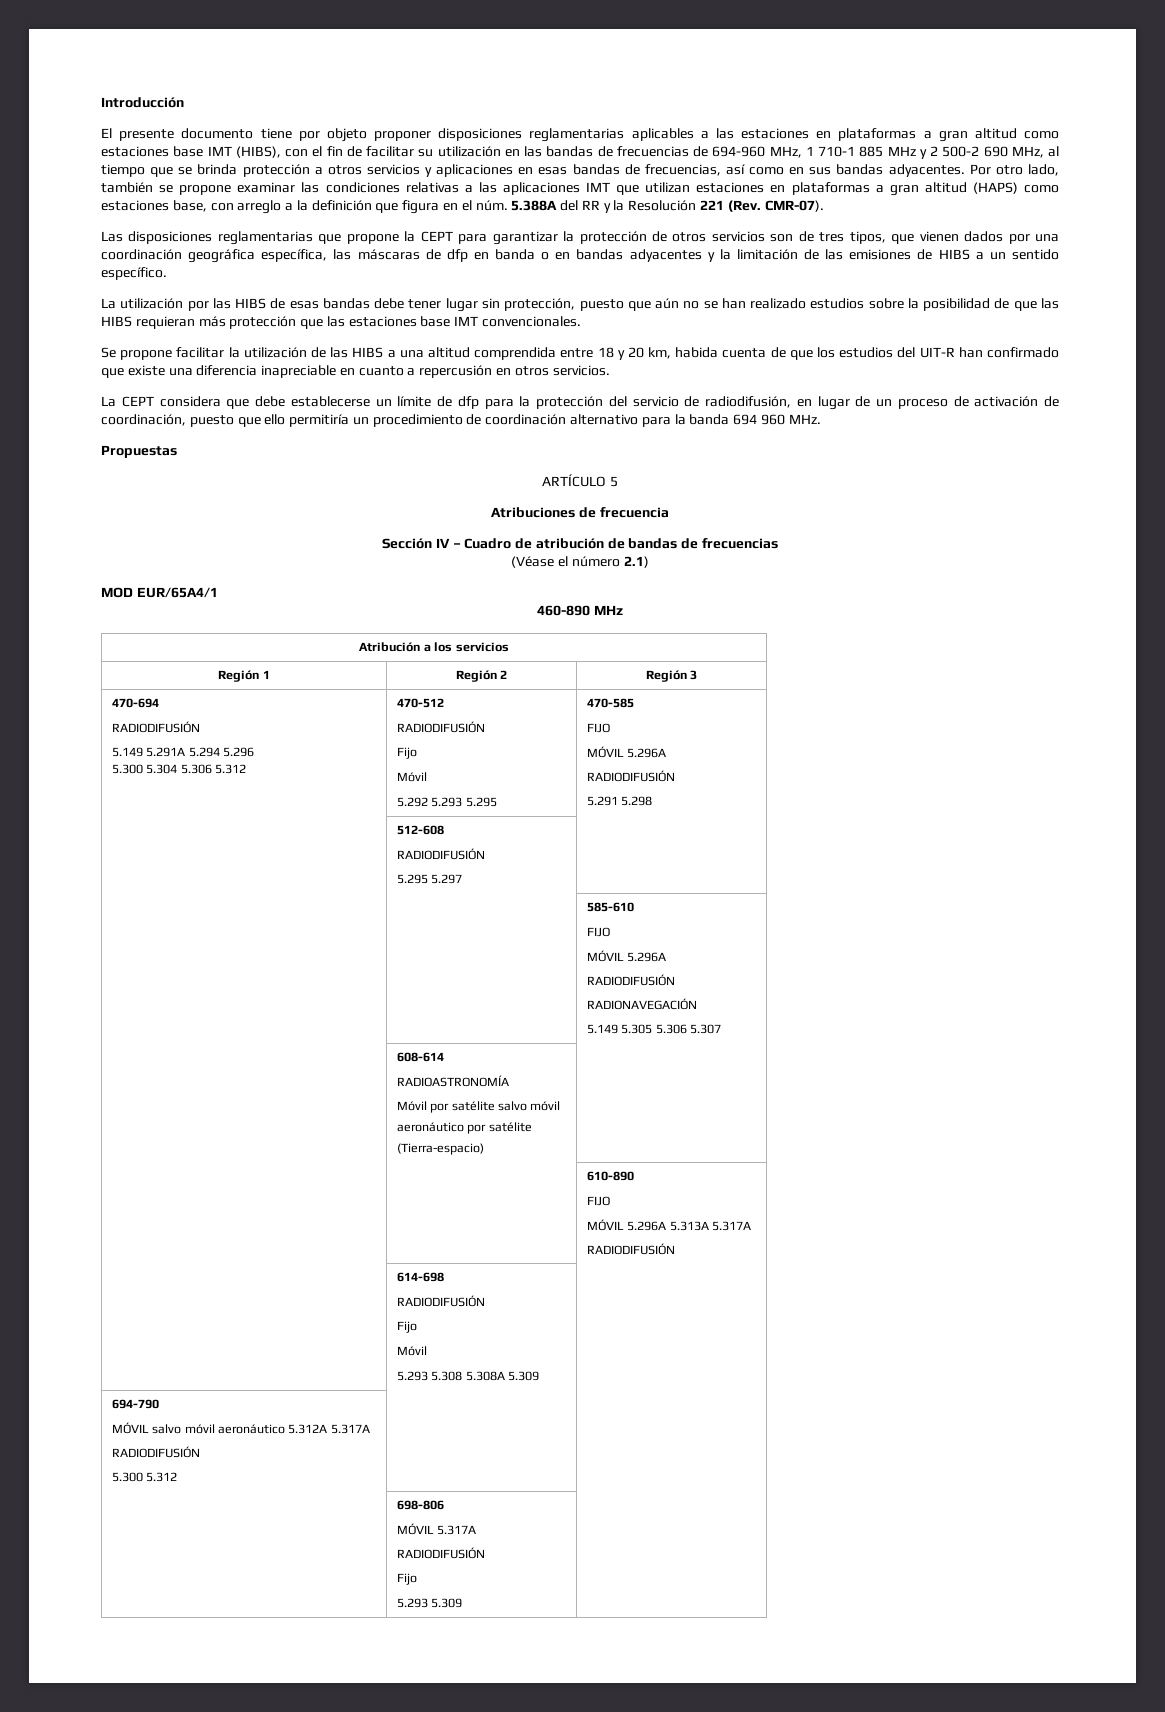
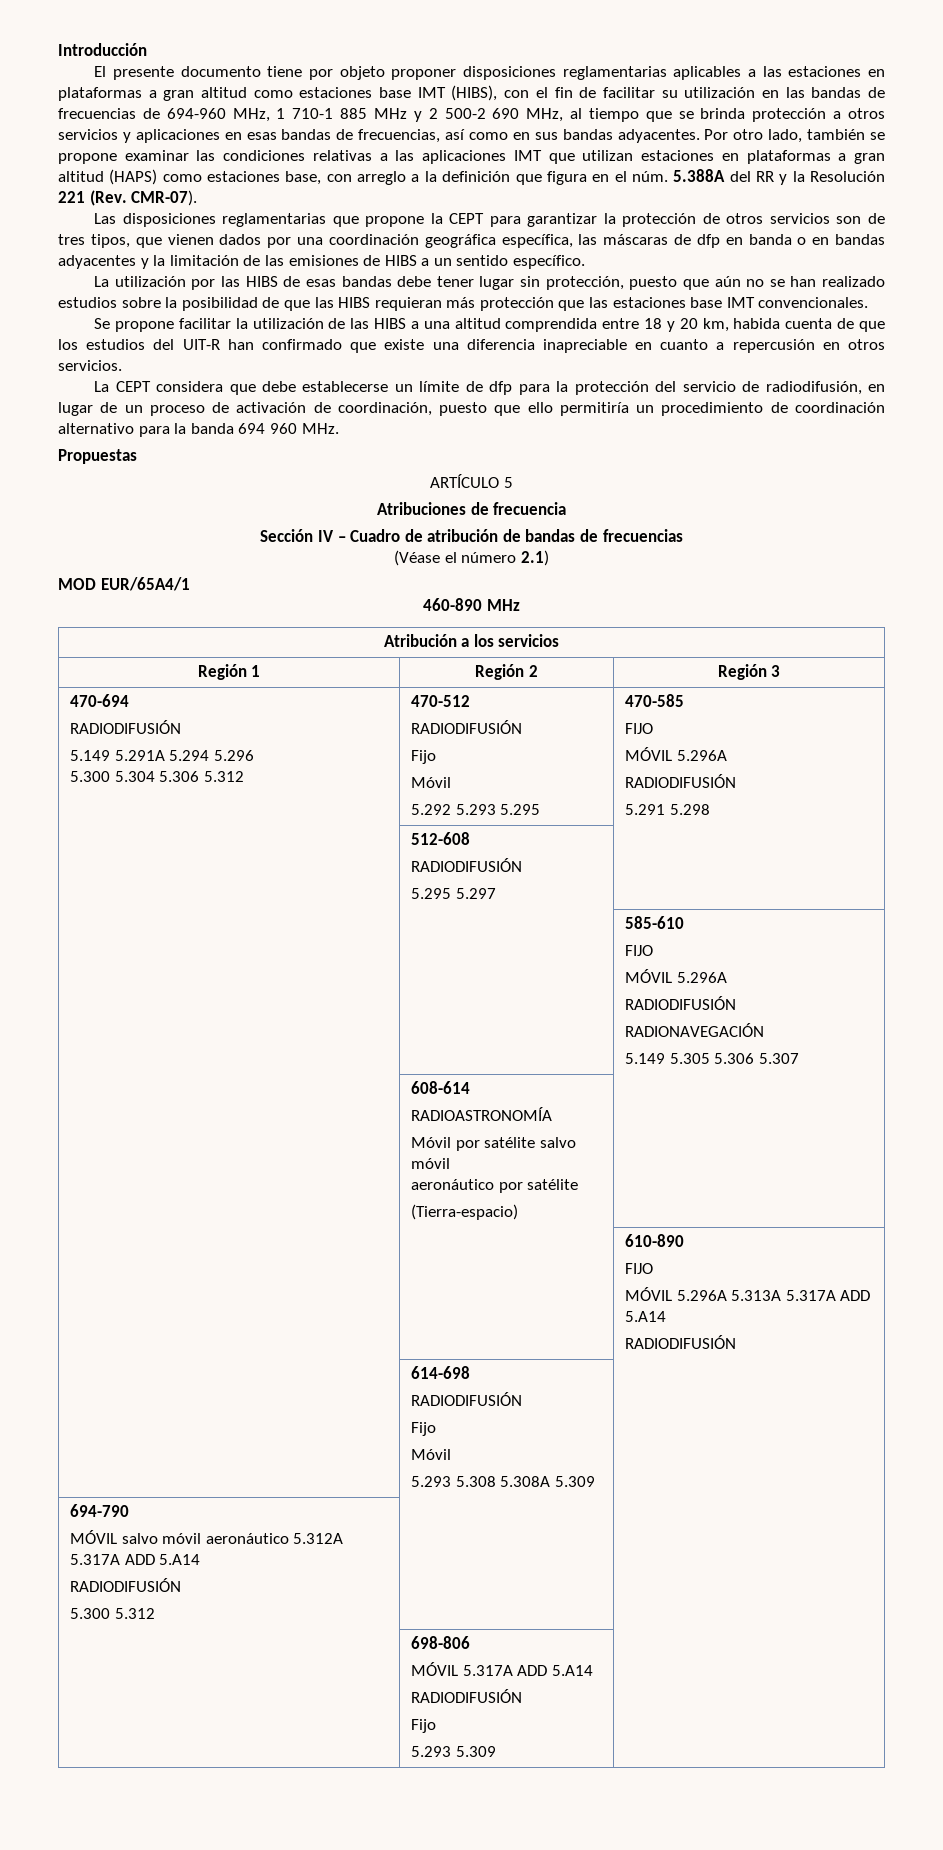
(751, 1226) none -> [840,1290,871,1301] [625,1311,667,1322] ADD 5.A14
(370, 1429) none -> [124,1554,201,1565] ADD 5.A14
(477, 1530) none -> [517,1665,593,1676] ADD 5.A14

